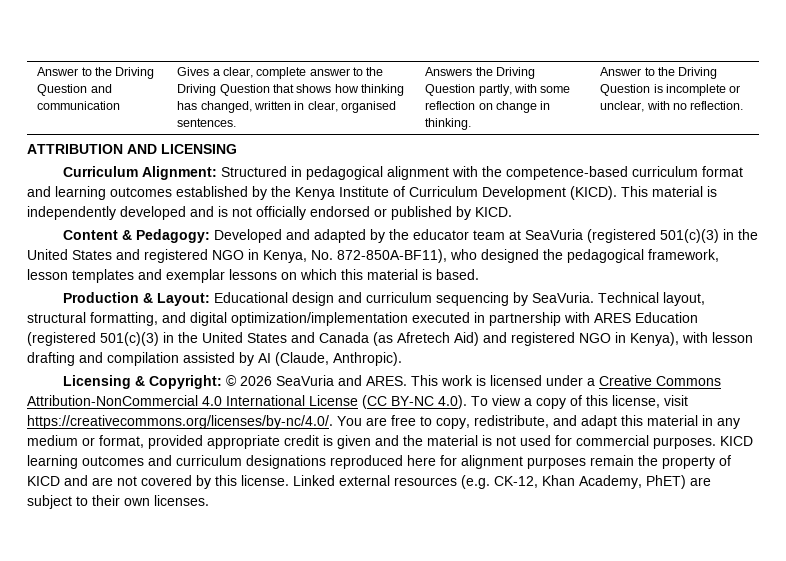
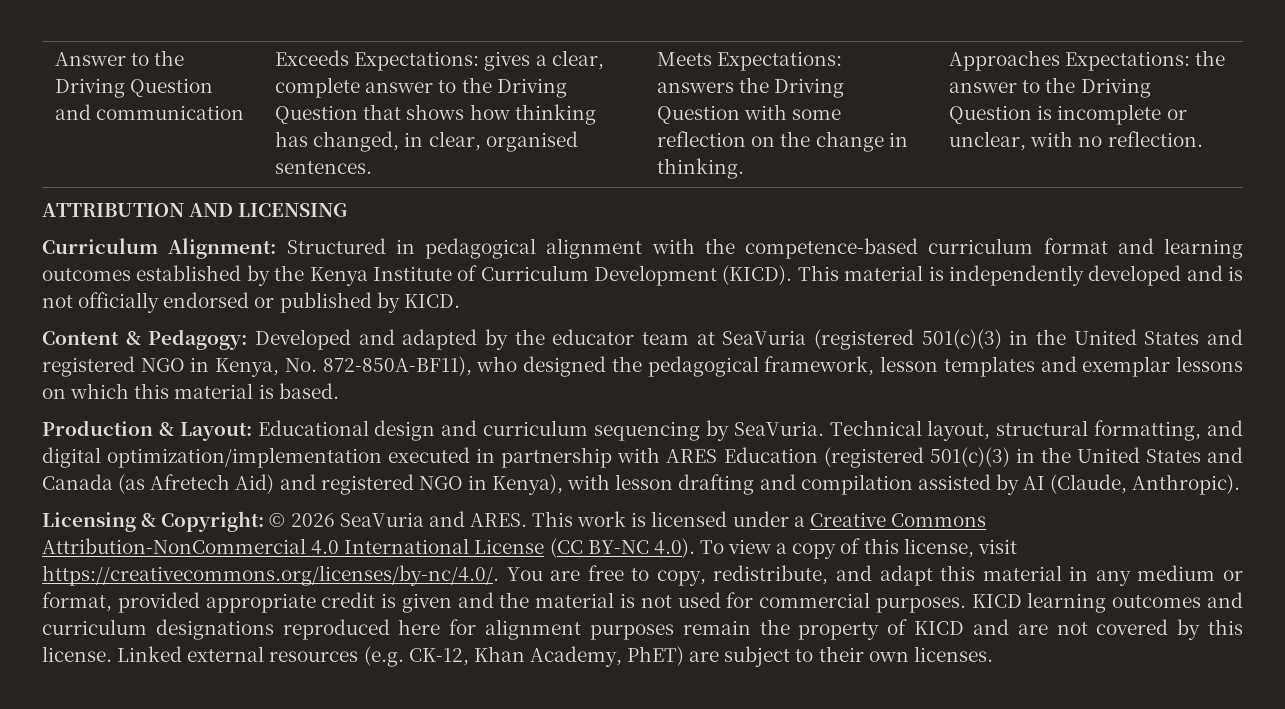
[177,67,210,76] Gives -> [275,50,531,71] Exceeds Expectations: gives
[253,101,291,110] written -> (400, 141) none
[425,67,535,79] [425,84,512,96] Answers the Driving Question partly, -> [657,51,843,71] [657,77,845,98] [657,105,741,124] Meets Expectations: answers the Driving Question
(493, 106) none -> [780,131,811,147] the
[600,67,642,76] Answer -> [949,50,1226,71] [949,82,1018,93] Approaches Expectations: the answer

